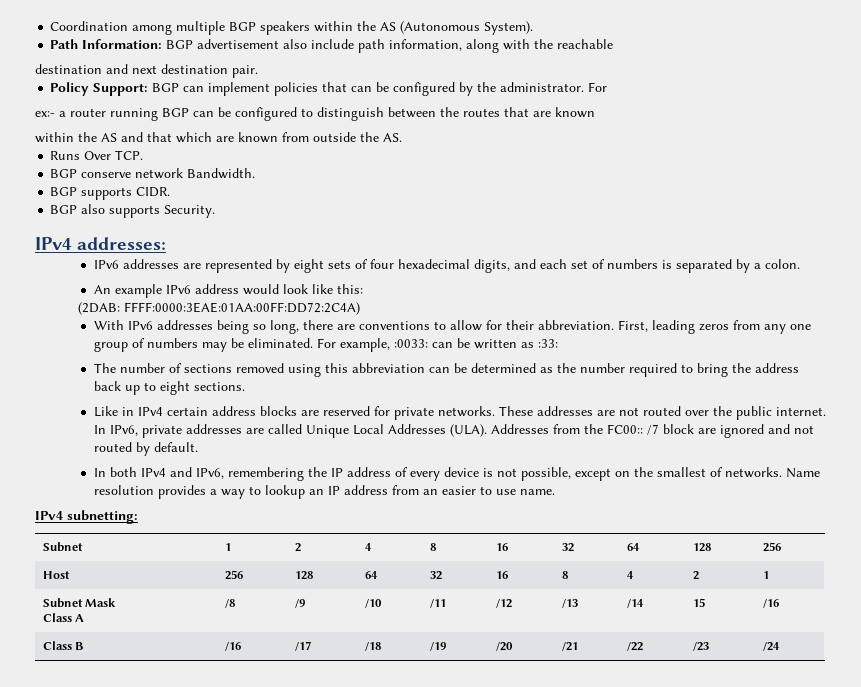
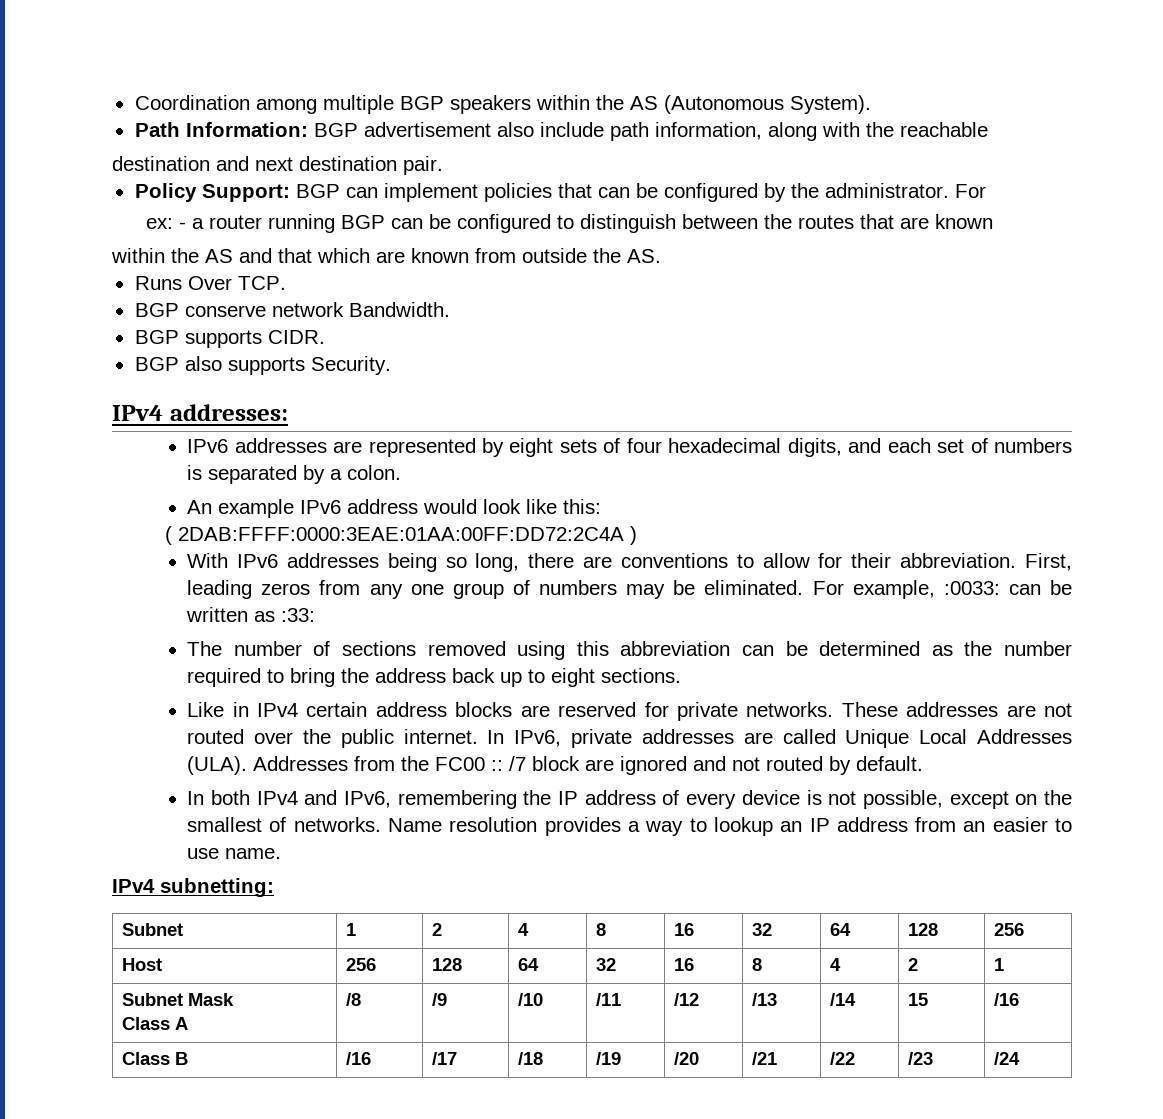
[35,111,55,117] ex:- -> [145,218,186,229] ex: -
[78,302,361,315] (2DAB: FFFF:0000:3EAE:01AA:00FF:DD72:2C4A) -> [164,526,637,545] ( 2DAB:FFFF:0000:3EAE:01AA:00FF:DD72:2C4A )
[606,424,643,434] FC00:: -> [435,757,504,771] FC00 ::

